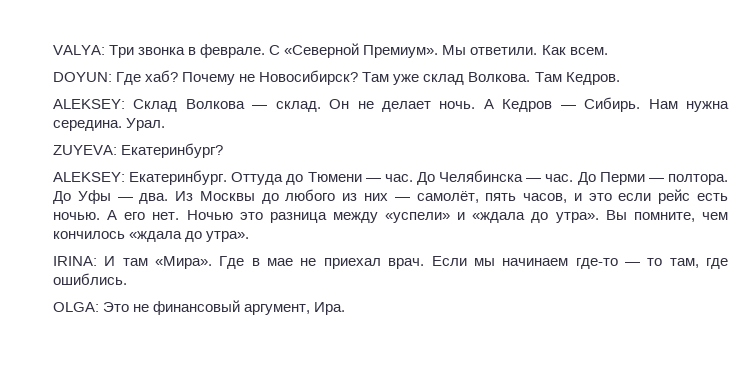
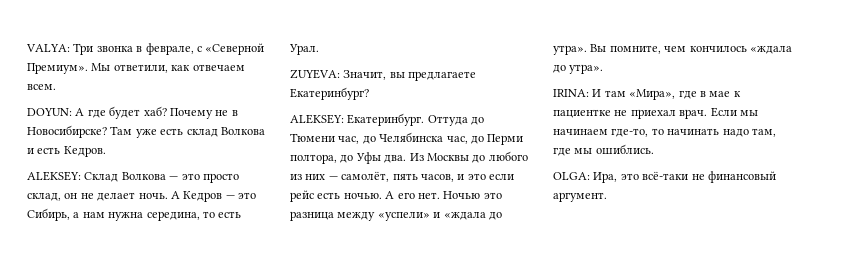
[200,44,281,58] феврале. С -> [145,43,202,55] феврале, с
[470,45,566,55] ответили. Как -> [113,64,245,73] ответили, как отвечаем
[116,70,562,85] Где хаб? Почему не Новосибирск? Там уже склад Волкова. Там -> [75,106,238,119] [27,125,265,138] [27,147,61,154] А где будет хаб? Почему не в Новосибирске? Там уже есть склад Волкова и есть
[275,99,350,112] склад. Он -> [181,173,239,183] [27,193,78,201] это просто склад, он
[584,97,730,112] [53,120,122,131] Сибирь. Нам нужна середина. -> [238,192,256,199] [27,208,242,221] это Сибирь, а нам нужна середина, то есть
(117, 150) none -> [343,70,477,81] Значит, вы предлагаете
[365,170,728,185] [53,190,133,204] — час. До Челябинска — час. До Перми — полтора. До Уфы — -> [338,132,524,145] [290,152,381,164] час, до Челябинска час, до Перми полтора, до Уфы
[155,256,294,269] «Мира». Где в мае -> [629,89,741,100] [553,109,611,118] «Мира», где в мае к пациентке
[575,258,663,269] где-то — то -> [611,128,749,137] где-то, то начинать надо
(729, 263) none -> [574,148,593,154] мы
[103,300,346,315] Это не финансовый аргумент, Ира. -> [593,171,776,183] [553,192,607,202] Ира, это всё-таки не финансовый аргумент.

